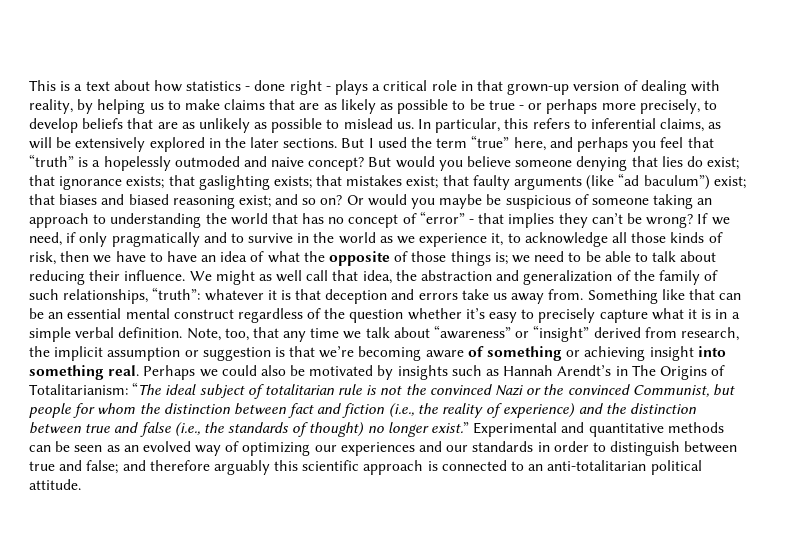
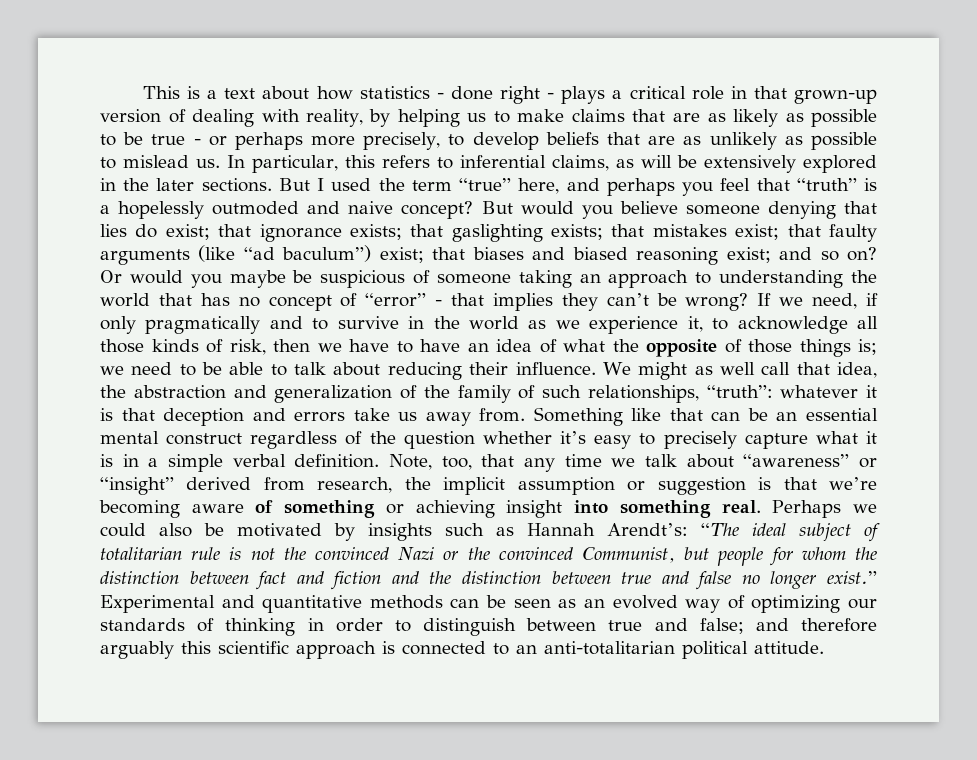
[557,365,726,380] [29,384,128,395] Arendt’s in The Origins of Totalitarianism: -> [607,523,688,536] Arendt’s:
[388,403,576,418] (i.e., the reality of experience) -> (382, 580) none
[174,422,365,437] (i.e., the standards of thought) -> (732, 580) none
[340,441,534,456] experiences and our standards -> [100,618,296,636] standards of thinking

